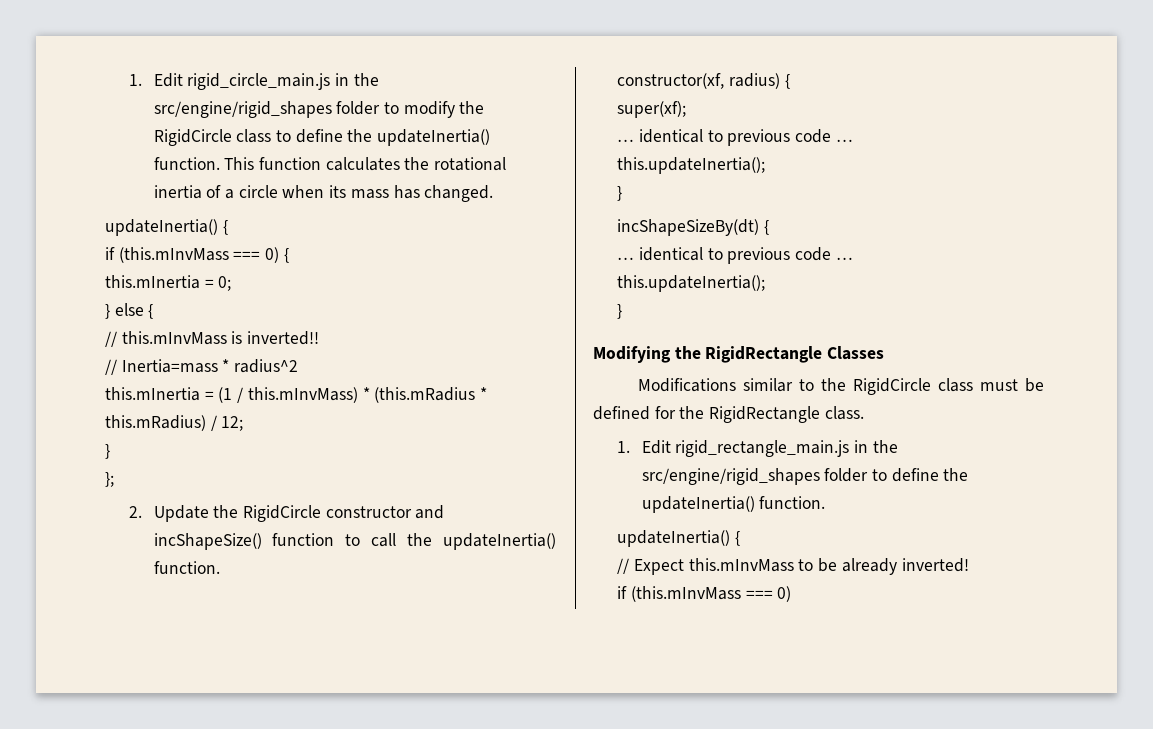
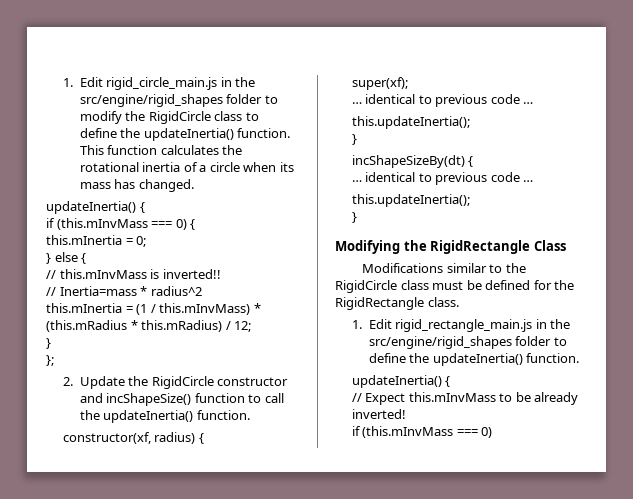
[827,346,885,360] Classes -> [533,240,566,251] Class

